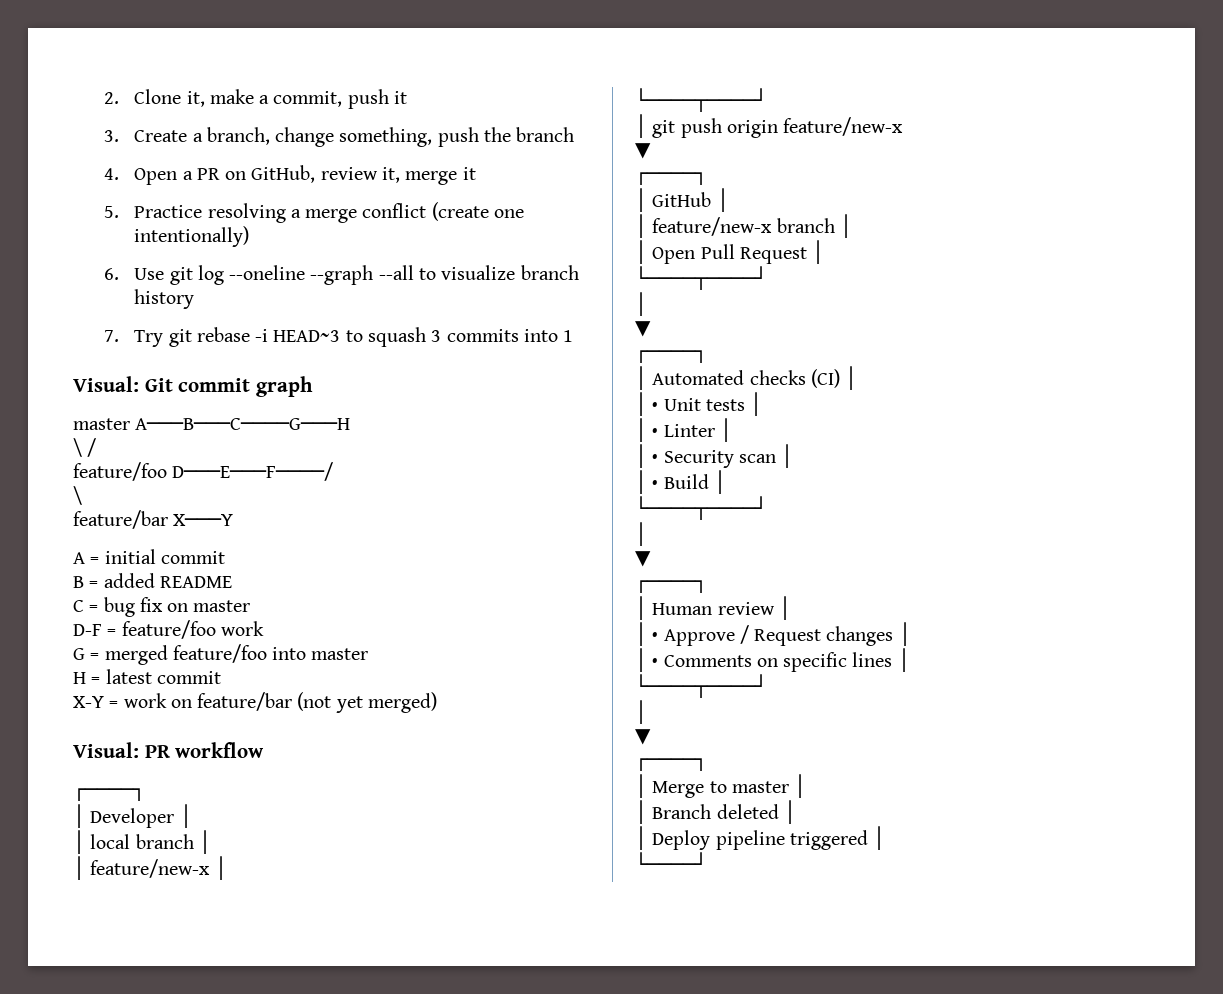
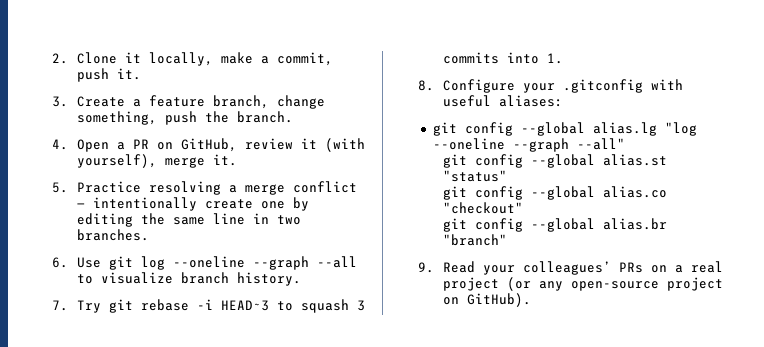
[186,91,205,107] it, -> [125,52,214,66] it locally,
[394,91,408,104] it -> [117,68,142,80] it.
(203, 137) none -> [149,95,206,107] feature
[516,127,575,142] branch -> [237,111,294,123] branch.
[382,167,476,185] it, merge it -> [301,138,366,152] [77,154,238,168] it (with yourself), merge it.
[431,202,525,221] [134,226,250,247] (create one intentionally) -> [77,197,310,211] [77,213,302,227] [77,229,150,241] — intentionally create one by editing the same line in two branches.
[134,289,195,309] history -> [237,272,302,286] history.
[563,330,574,342] [73,376,314,397] [73,418,351,430] [73,438,97,457] [73,462,334,481] [73,486,82,505] [73,510,234,529] [73,549,225,564] [73,573,232,588] [73,597,251,617] [73,620,264,639] [73,644,369,665] [73,669,221,684] [73,692,437,713] [73,742,265,758] [73,788,145,801] [73,804,192,828] [73,830,211,854] [73,856,227,880] [635,88,767,112] [635,114,904,138] [635,143,651,159] [635,172,707,185] [635,188,729,212] [635,214,852,238] [635,240,825,264] [635,266,767,290] [635,292,647,316] [635,321,651,337] [635,350,707,363] [635,366,858,390] [635,392,763,416] [635,418,732,442] [635,444,794,468] [635,470,726,494] [635,496,767,520] [635,522,647,546] [635,551,651,567] [635,580,707,593] [635,596,791,620] [635,622,911,646] [635,648,910,672] [635,674,767,698] [635,700,647,724] [635,729,651,745] [635,758,707,771] [635,774,807,798] [635,800,796,824] [635,826,886,850] [635,852,707,871] 1 // Visual: Git commit graph // master A───B───C────G───H // \ / // feature/foo D───E───F────/ // \ // feature/bar X───Y // A = initial commit // B = added README // C = bug fix on master // D-F = feature/foo work // G = merged feature/foo into master // H = latest commit // X-Y = work on feature/bar (not yet merged) // Visual: PR workflow // ┌────┐ // │ Developer │ // │ local branch │ // │ feature/new-x │ // └────┬────┘ // │ git push origin feature/new-x // ▼ // ┌────┐ // │ GitHub │ // │ feature/new-x branch │ // │ Open Pull Request │ // └────┬────┘ // │ // ▼ // ┌────┐ // │ Automated checks (CI) │ // │ • Unit tests │ // │ • Linter │ // │ • Security scan │ // │ • Build │ // └────┬────┘ // │ // ▼ // ┌────┐ // │ Human review │ // │ • Approve / Request changes │ // │ • Comments on specific lines │ // └────┬────┘ // │ // ▼ // ┌────┐ // │ Merge to master │ // │ Branch deleted │ // │ Deploy pipeline triggered │ // └────┘ -> [547,53,564,64] [418,79,684,93] [443,95,564,107] [432,122,697,136] [432,138,625,152] [443,154,668,168] [443,170,508,182] [443,186,668,200] [443,202,524,214] [443,218,668,232] [443,234,508,246] [418,261,724,275] [443,277,724,291] [443,293,532,307] 1. // 8. Configure your .gitconfig with useful aliases: // git config --global alias.lg "log --oneline --graph --all" // git config --global alias.st "status" // git config --global alias.co "checkout" // git config --global alias.br "branch" // 9. Read your colleagues’ PRs on a real project (or any open-source project on GitHub).

